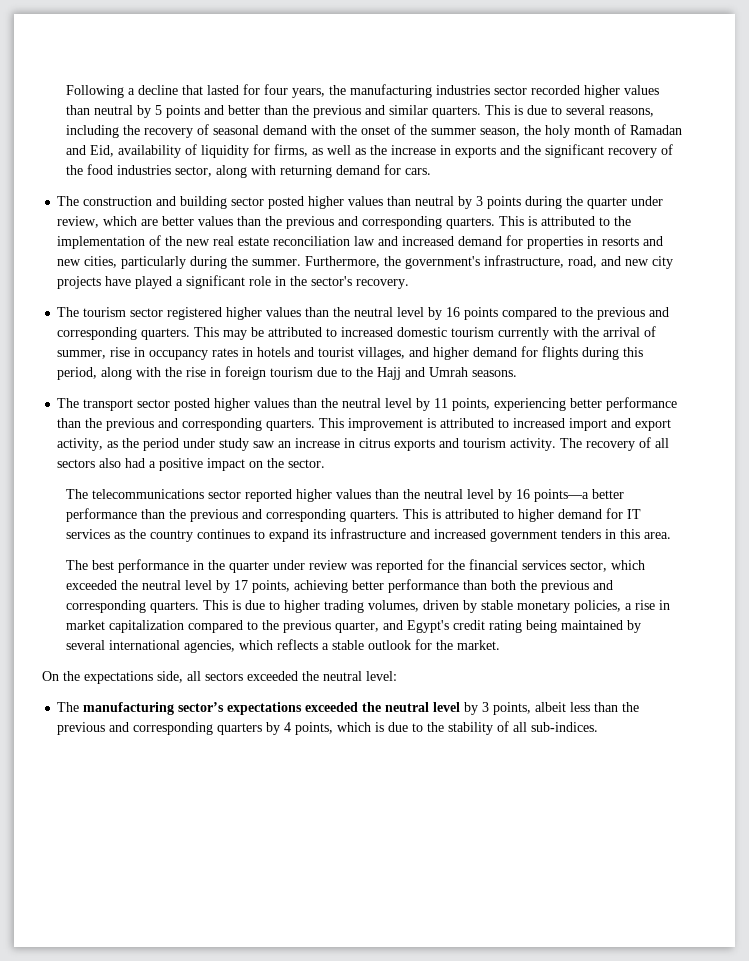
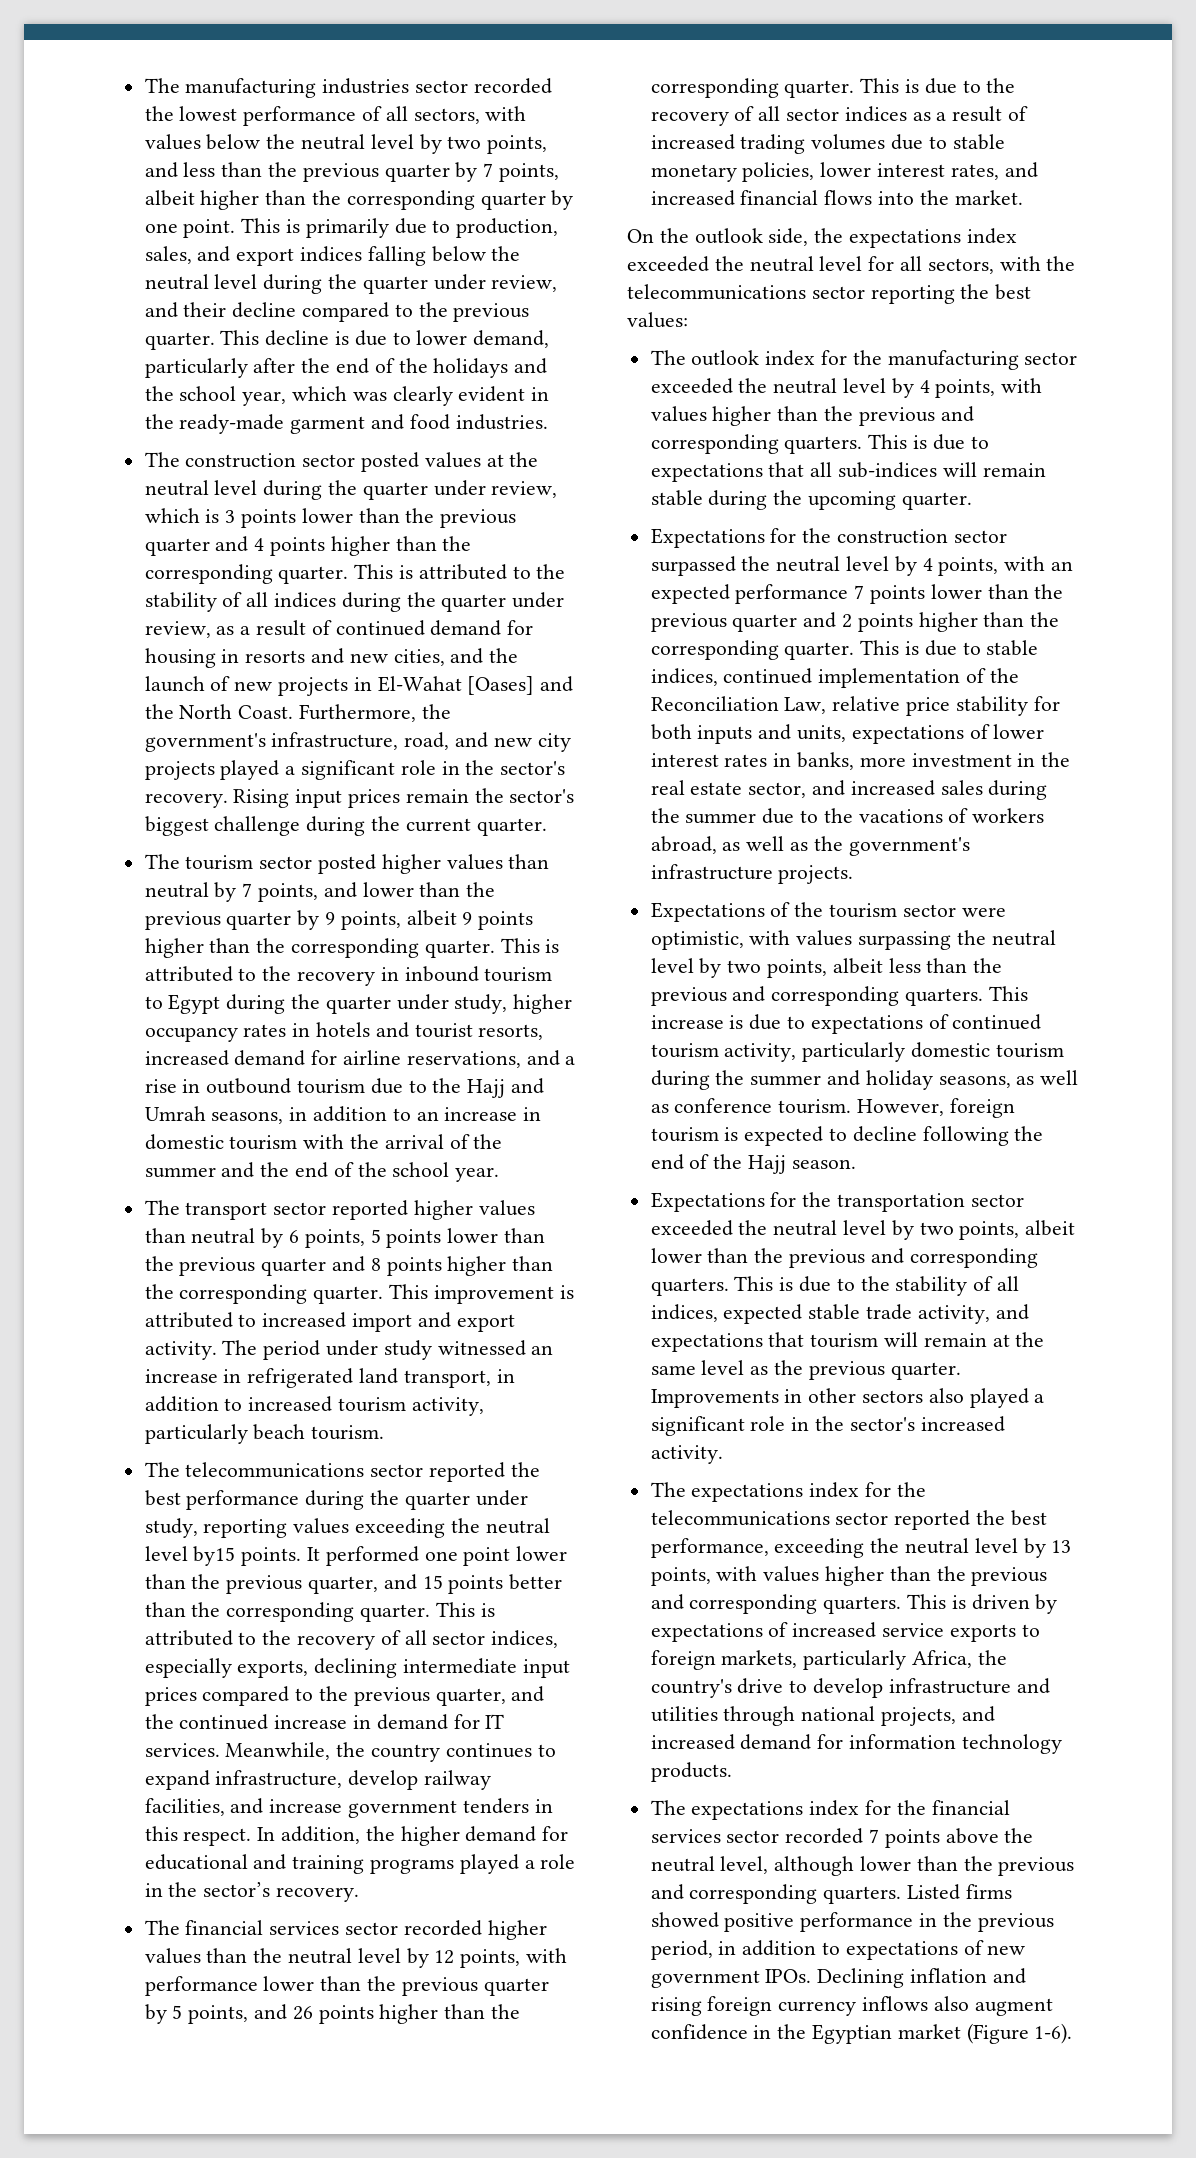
[66,84,660,98] [66,105,655,118] [66,124,683,138] [66,144,674,158] [66,164,432,178] [57,196,522,209] Following a decline that lasted for four years, the manufacturing industries sector recorded higher values than neutral by 5 points and better than the previous and similar quarters. This is due to several reasons, including the recovery of seasonal demand with the onset of the summer season, the holy month of Ramadan and Eid, availability of liquidity for firms, as well as the increase in exports and the significant recovery of the food industries sector, along with returning demand for cars. // The construction and building sector posted higher values than neutral by 3 points -> [144,78,552,98] [144,106,527,126] [144,134,548,154] [144,162,560,182] [144,190,574,210] [144,218,559,238] [144,246,521,266] [144,274,558,294] [144,302,530,322] [144,330,550,350] [144,358,548,378] [144,386,550,406] [144,414,548,434] [144,452,539,472] [144,480,258,496] The manufacturing industries sector recorded the lowest performance of all sectors, with values below the neutral level by two points, and less than the previous quarter by 7 points, albeit higher than the corresponding quarter by one point. This is primarily due to production, sales, and export indices falling below the neutral level during the quarter under review, and their decline compared to the previous quarter. This decline is due to lower demand, particularly after the end of the holidays and the school year, which was clearly evident in the ready-made garment and food industries. // The construction sector posted values at the neutral level
[141,216,632,229] [57,235,584,249] are better values than the previous and corresponding quarters. This is attributed to the implementation of the new real estate reconciliation law and increased demand for properties -> [205,508,517,528] [144,536,472,556] [144,564,566,584] [144,592,565,612] [144,620,534,638] [144,648,216,668] is 3 points lower than the previous quarter and 4 points higher than the corresponding quarter. This is attributed to the stability of all indices during the quarter under review, as a result of continued demand for housing
[121,256,302,269] particularly during the summer. -> [450,648,519,664] [144,676,574,696] [144,704,294,719] and the launch of new projects in El-Wahat [Oases] and the North Coast.
[105,276,132,286] have -> (215, 770) none
(410, 284) none -> [233,788,575,808] [144,816,547,836] Rising input prices remain the sector's biggest challenge during the current quarter.
[167,307,670,320] [57,326,657,340] [57,347,146,359] registered higher values than the neutral level by 16 points compared to the previous and corresponding quarters. This may be attributed to increased domestic tourism currently with the arrival of summer, rise in -> [318,854,550,874] [144,882,496,902] [144,910,534,930] [144,938,560,958] [144,966,553,986] [144,994,573,1014] posted higher values than neutral by 7 points, and lower than the previous quarter by 9 points, albeit 9 points higher than the corresponding quarter. This is attributed to the recovery in inbound tourism to Egypt during the quarter under study, higher
[358,346,644,360] [57,366,267,380] villages, and higher demand for flights during this period, along with the rise in foreign -> [478,1024,544,1040] [144,1050,576,1068] [144,1078,292,1094] resorts, increased demand for airline reservations, and a rise in outbound
[472,370,518,377] seasons. -> [211,1106,542,1124] [144,1134,503,1150] [144,1162,500,1182] seasons, in addition to an increase in domestic tourism with the arrival of the summer and the end of the school year.
[174,397,678,411] [57,418,316,431] posted higher values than the neutral level by 11 points, experiencing better performance than the previous and corresponding quarters. -> [332,1200,535,1220] [144,1228,546,1248] [144,1256,554,1276] [144,1284,384,1304] reported higher values than neutral by 6 points, 5 points lower than the previous quarter and 8 points higher than the corresponding quarter.
[57,438,140,451] activity, as the -> [144,1340,258,1360] activity. The
[253,437,670,451] [57,458,326,471] [66,489,625,502] [66,508,642,522] [66,528,672,542] [66,559,646,573] [66,579,614,593] [66,600,671,613] [66,620,642,633] [66,639,501,653] [42,671,397,684] [57,702,490,715] saw an increase in citrus exports and tourism activity. The recovery of all sectors also had a positive impact on the sector. // The telecommunications sector reported higher values than the neutral level by 16 points—a better performance than the previous and corresponding quarters. This is attributed to higher demand for IT services as the country continues to expand its infrastructure and increased government tenders in this area. // The best performance in the quarter under review was reported for the financial services sector, which exceeded the neutral level by 17 points, achieving better performance than both the previous and corresponding quarters. This is due to higher trading volumes, driven by stable monetary policies, a rise in market capitalization compared to the previous quarter, and Egypt's credit rating being maintained by several international agencies, which reflects a stable outlook for the market. // On the expectations side, all sectors exceeded the neutral level: // The manufacturing sector’s expectations exceeded the neutral level by 3 -> [437,1340,554,1356] [144,1368,515,1388] [144,1396,484,1416] [144,1424,385,1444] [144,1462,540,1482] [144,1490,528,1510] [144,1518,550,1538] [144,1546,568,1566] [144,1574,563,1594] [144,1602,495,1622] [144,1630,559,1650] [144,1658,570,1678] [144,1686,545,1706] [144,1714,505,1730] [144,1742,556,1762] [144,1770,492,1790] [144,1798,553,1818] [144,1826,569,1846] [144,1854,576,1874] [144,1882,360,1902] [144,1920,547,1940] [144,1948,568,1968] [144,1976,549,1996] [144,2004,521,2024] [650,78,1016,98] [650,106,1029,126] [650,134,1005,154] [650,162,1038,182] [650,190,1023,206] [627,228,1017,248] [627,256,1076,274] [627,284,1032,304] [627,312,688,328] [650,350,1078,370] [650,378,1043,398] [650,406,974,426] [650,434,989,454] [650,462,1046,482] [650,490,972,510] [650,528,1007,548] [650,556,1074,576] [650,584,1064,604] [650,612,1060,632] [650,640,1039,660] [650,668,1019,688] [650,696,1060,716] [650,724,1045,744] [650,752,1071,770] [650,780,1048,800] [650,808,1045,824] [650,836,970,856] [650,864,854,884] [650,902,1006,922] [650,930,1056,950] [650,958,762,978] witnessed an increase in refrigerated land transport, in addition to increased tourism activity, particularly beach tourism. // The telecommunications sector reported the best performance during the quarter under study, reporting values exceeding the neutral level by15 points. It performed one point lower than the previous quarter, and 15 points better than the corresponding quarter. This is attributed to the recovery of all sector indices, especially exports, declining intermediate input prices compared to the previous quarter, and the continued increase in demand for IT services. Meanwhile, the country continues to expand infrastructure, develop railway facilities, and increase government tenders in this respect. In addition, the higher demand for educational and training programs played a role in the sector’s recovery. // The financial services sector recorded higher values than the neutral level by 12 points, with performance lower than the previous quarter by 5 points, and 26 points higher than the corresponding quarter. This is due to the recovery of all sector indices as a result of increased trading volumes due to stable monetary policies, lower interest rates, and increased financial flows into the market. // On the outlook side, the expectations index exceeded the neutral level for all sectors, with the telecommunications sector reporting the best values: // The outlook index for the manufacturing sector exceeded the neutral level by 4 points, with values higher than the previous and corresponding quarters. This is due to expectations that all sub-indices will remain stable during the upcoming quarter. // Expectations for the construction sector surpassed the neutral level by 4 points, with an expected performance 7 points lower than the previous quarter and 2 points higher than the corresponding quarter. This is due to stable indices, continued implementation of the Reconciliation Law, relative price stability for both inputs and units, expectations of lower interest rates in banks, more investment in the real estate sector, and increased sales during the summer due to the vacations of workers abroad, as well as the government's infrastructure projects. // Expectations of the tourism sector were optimistic, with values surpassing the neutral level by two
[217,722,372,735] quarters by 4 points, which -> [905,986,1028,1006] [650,1014,1042,1034] [650,1042,1064,1062] [650,1070,1079,1090] [650,1098,1015,1118] [650,1126,1044,1146] [650,1154,856,1174] [650,1192,1024,1212] [650,1220,1076,1240] [650,1248,1038,1268] [650,1276,774,1296] quarters. This increase is due to expectations of continued tourism activity, particularly domestic tourism during the summer and holiday seasons, as well as conference tourism. However, foreign tourism is expected to decline following the end of the Hajj season. // Expectations for the transportation sector exceeded the neutral level by two points, albeit lower than the previous and corresponding quarters. This
[531,722,599,732] sub-indices. -> [650,1304,1029,1324] [650,1332,1045,1352] [650,1360,961,1380] [650,1388,1045,1408] [650,1416,1005,1436] [650,1445,723,1464] [650,1482,926,1502] [650,1510,1047,1530] [650,1538,1072,1558] [650,1566,1048,1586] [650,1594,1058,1614] [650,1622,1040,1642] [650,1650,1007,1670] [650,1678,1050,1698] [650,1706,995,1726] [650,1734,1062,1754] [650,1762,732,1782] [650,1800,1010,1820] [650,1828,1034,1848] [650,1856,1075,1876] [650,1884,1012,1904] [650,1912,1054,1932] [650,1940,1026,1960] [650,1968,1026,1988] [650,1996,1053,2016] [650,2023,1073,2044] indices, expected stable trade activity, and expectations that tourism will remain at the same level as the previous quarter. Improvements in other sectors also played a significant role in the sector's increased activity. // The expectations index for the telecommunications sector reported the best performance, exceeding the neutral level by 13 points, with values higher than the previous and corresponding quarters. This is driven by expectations of increased service exports to foreign markets, particularly Africa, the country's drive to develop infrastructure and utilities through national projects, and increased demand for information technology products. // The expectations index for the financial services sector recorded 7 points above the neutral level, although lower than the previous and corresponding quarters. Listed firms showed positive performance in the previous period, in addition to expectations of new government IPOs. Declining inflation and rising foreign currency inflows also augment confidence in the Egyptian market (Figure 1-6).

